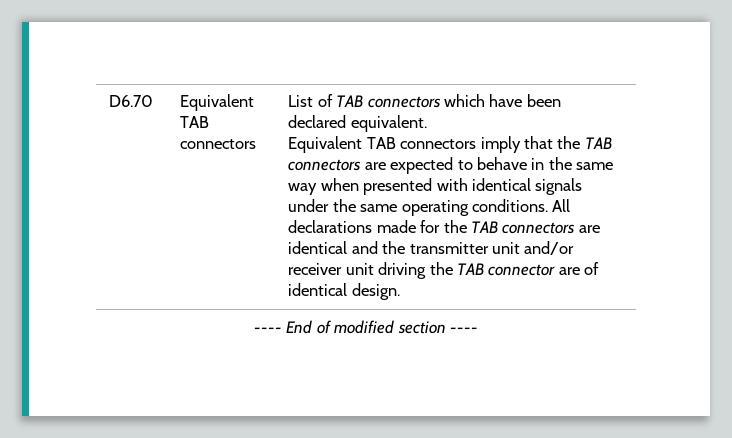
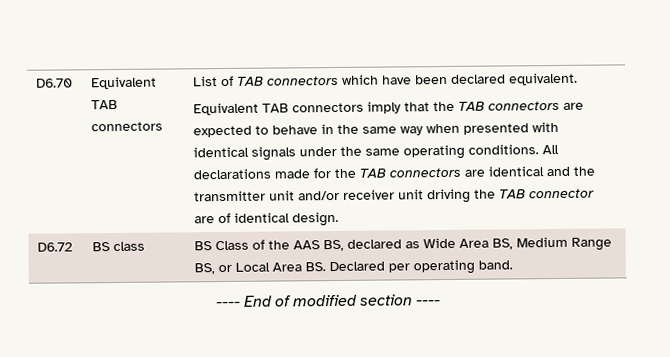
(400, 291) none -> [37,242,74,252] [92,241,146,252] [194,236,613,252] [194,259,514,275] // D6.72 | BS class | BS Class of the AAS BS, declared as Wide Area BS, Medium Range BS, or Local Area BS. Declared per operating band.

